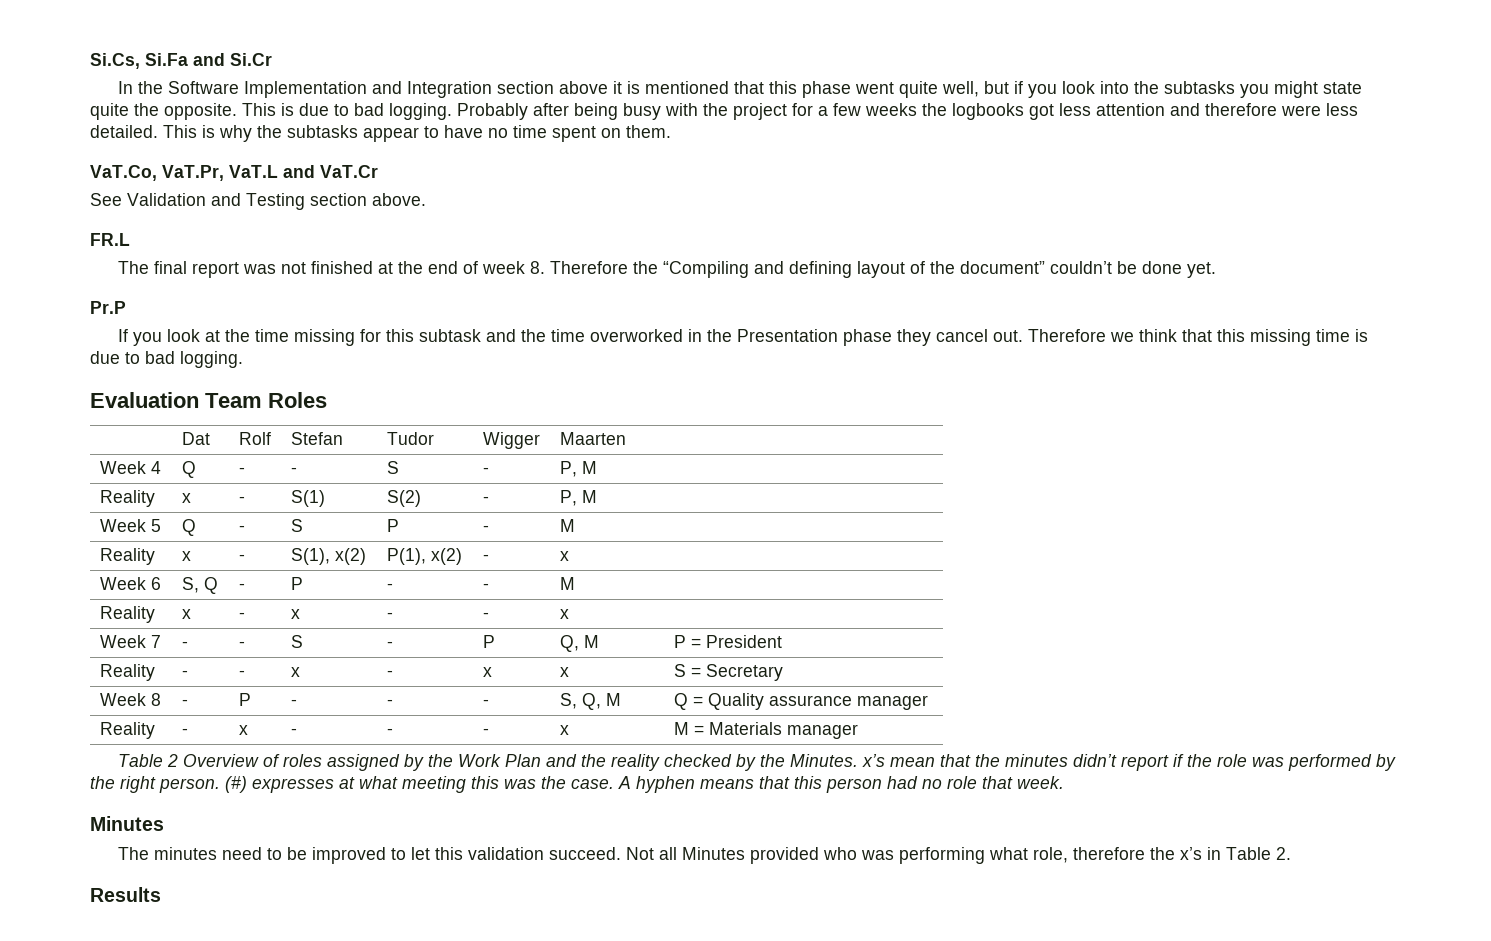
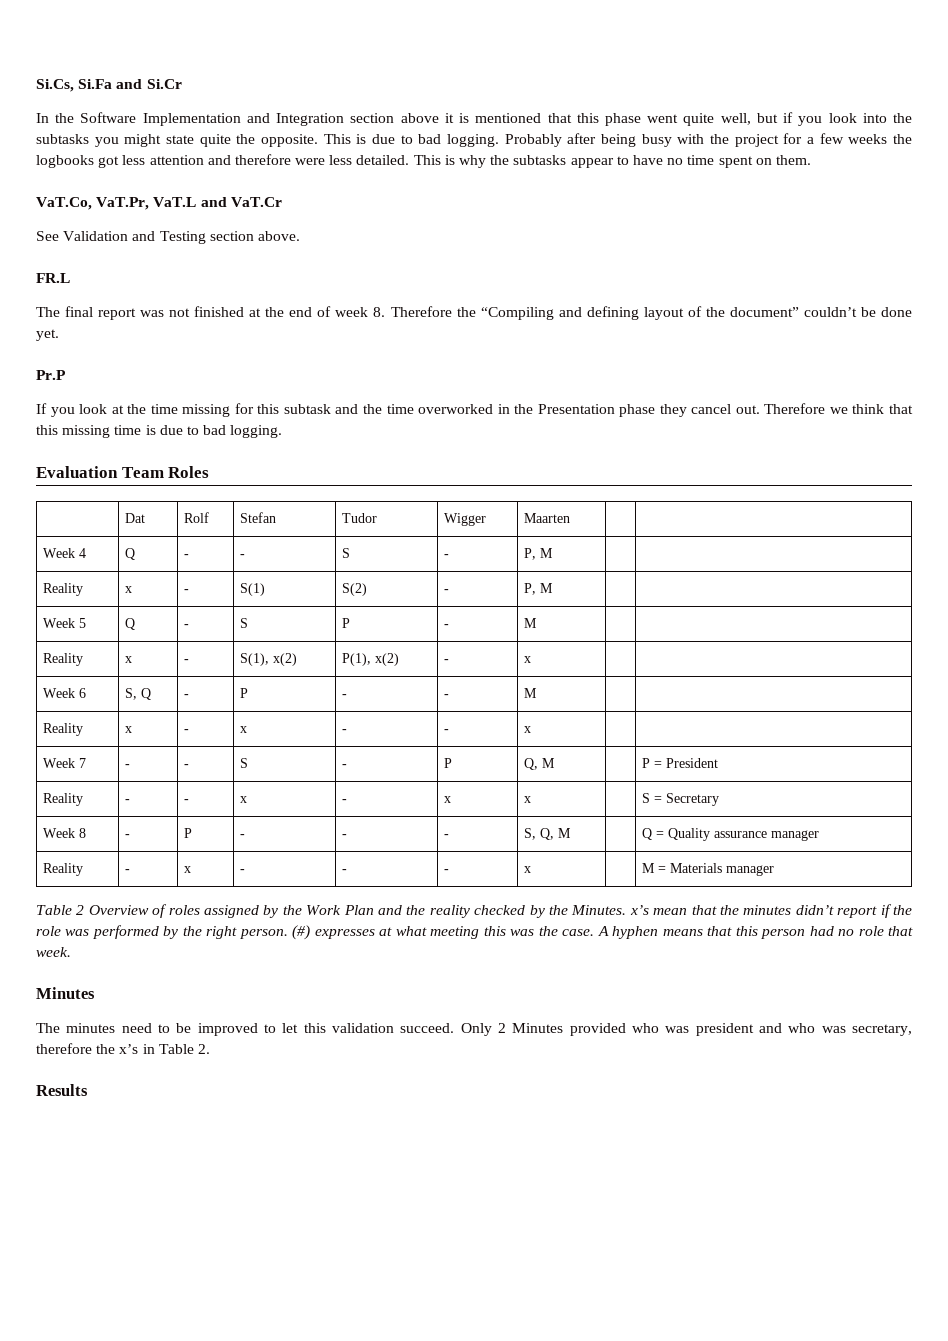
[625,847,677,860] Not all -> [460,1023,506,1036] Only 2
[898,847,1068,864] performing what role, -> [695,1023,913,1036] president and who was secretary,

